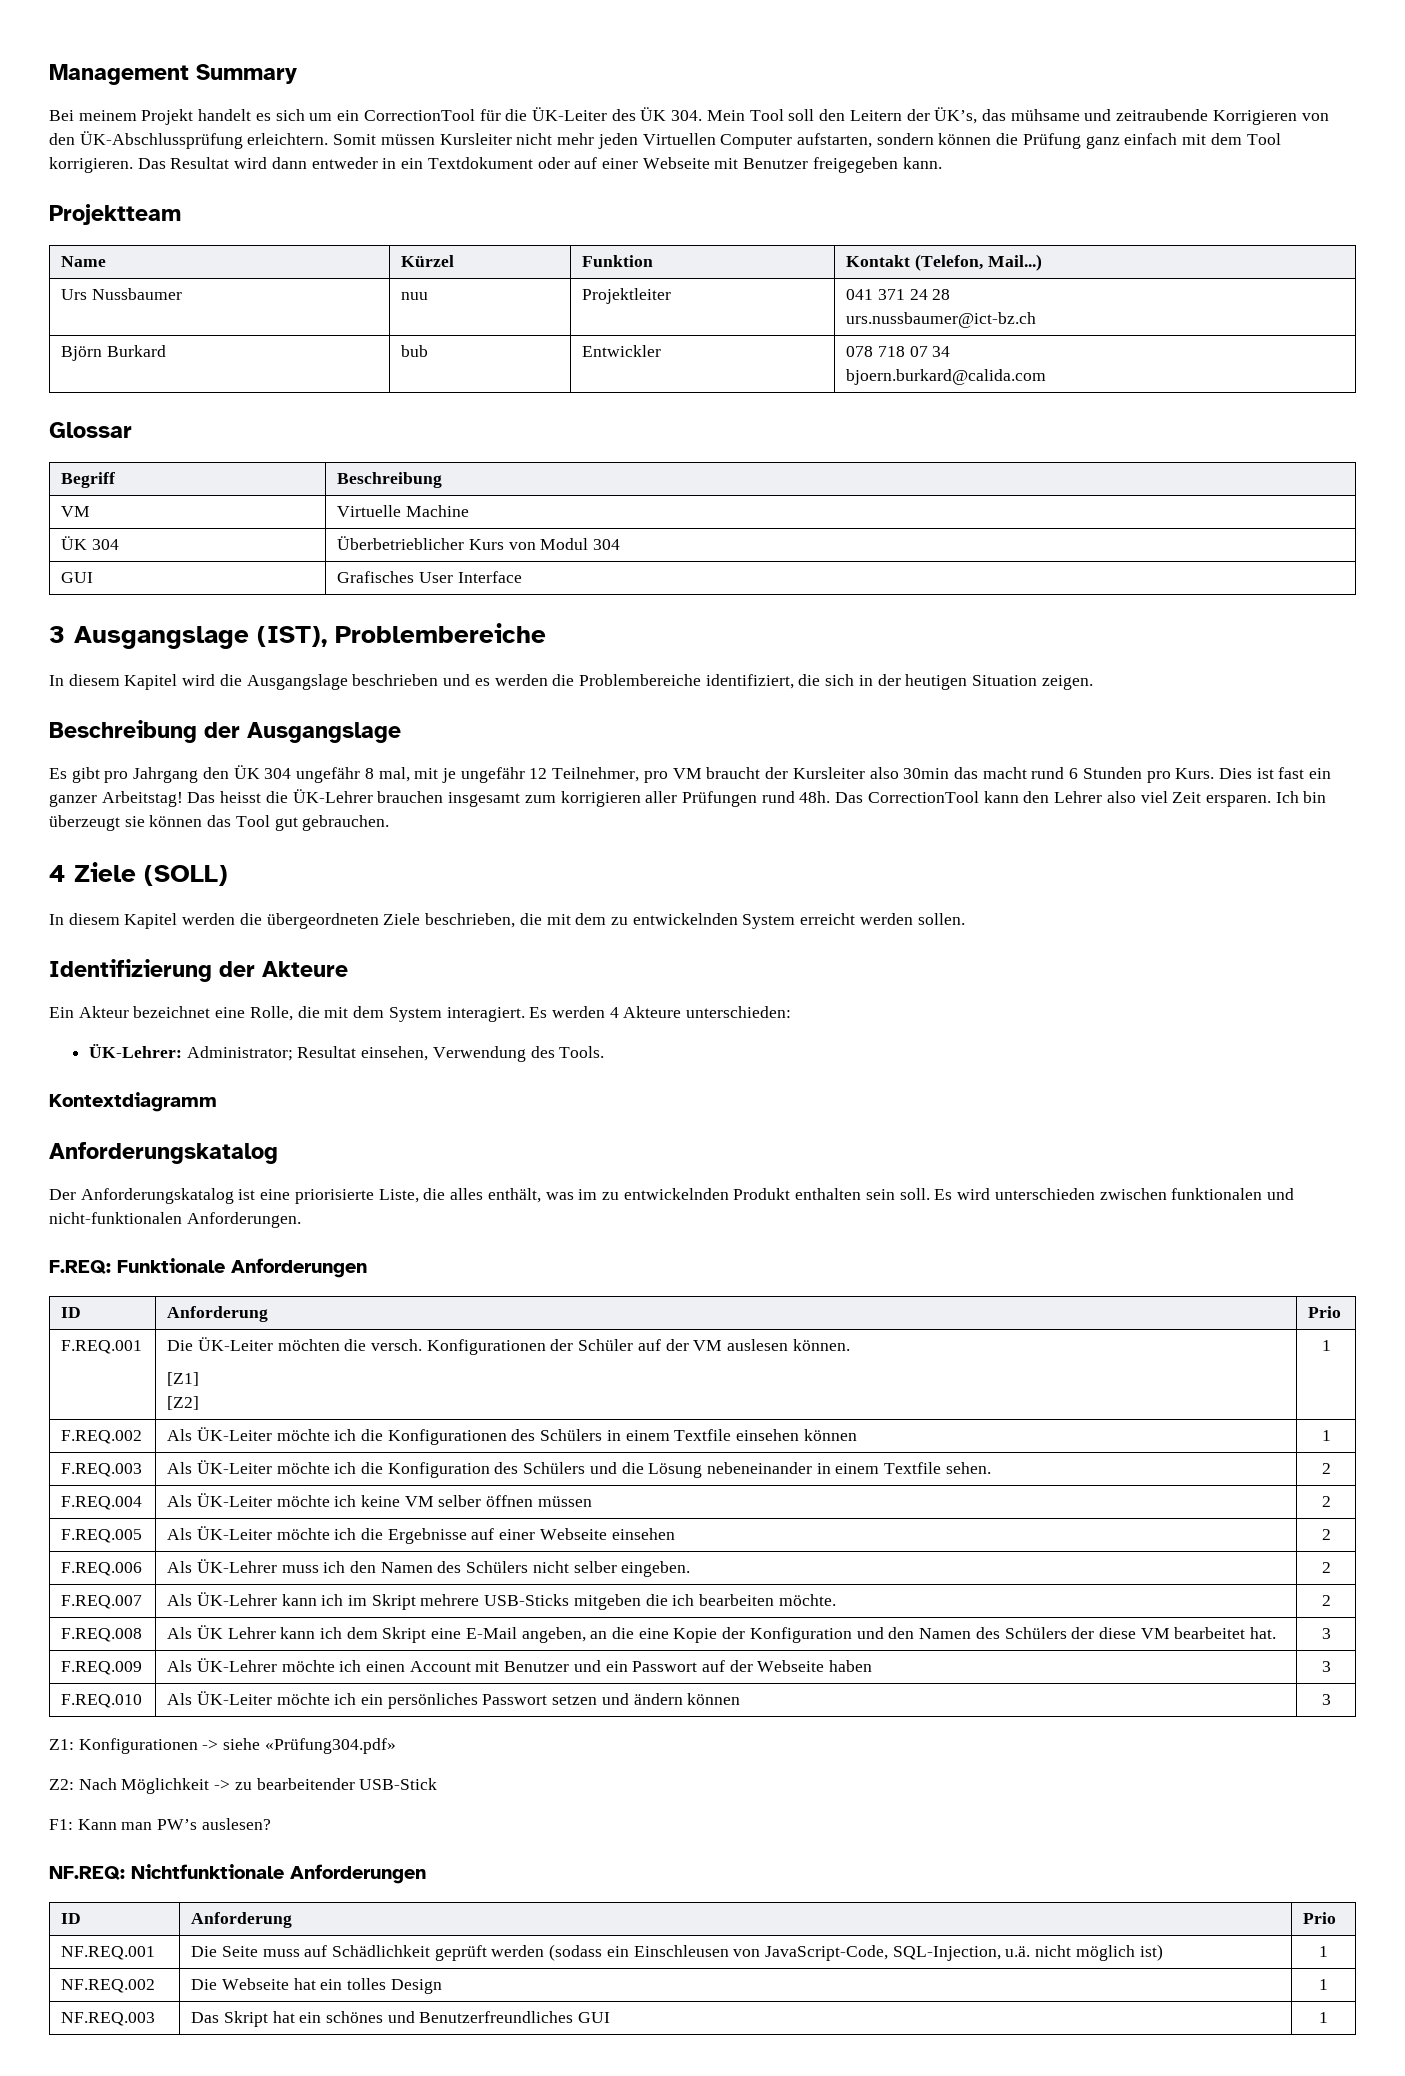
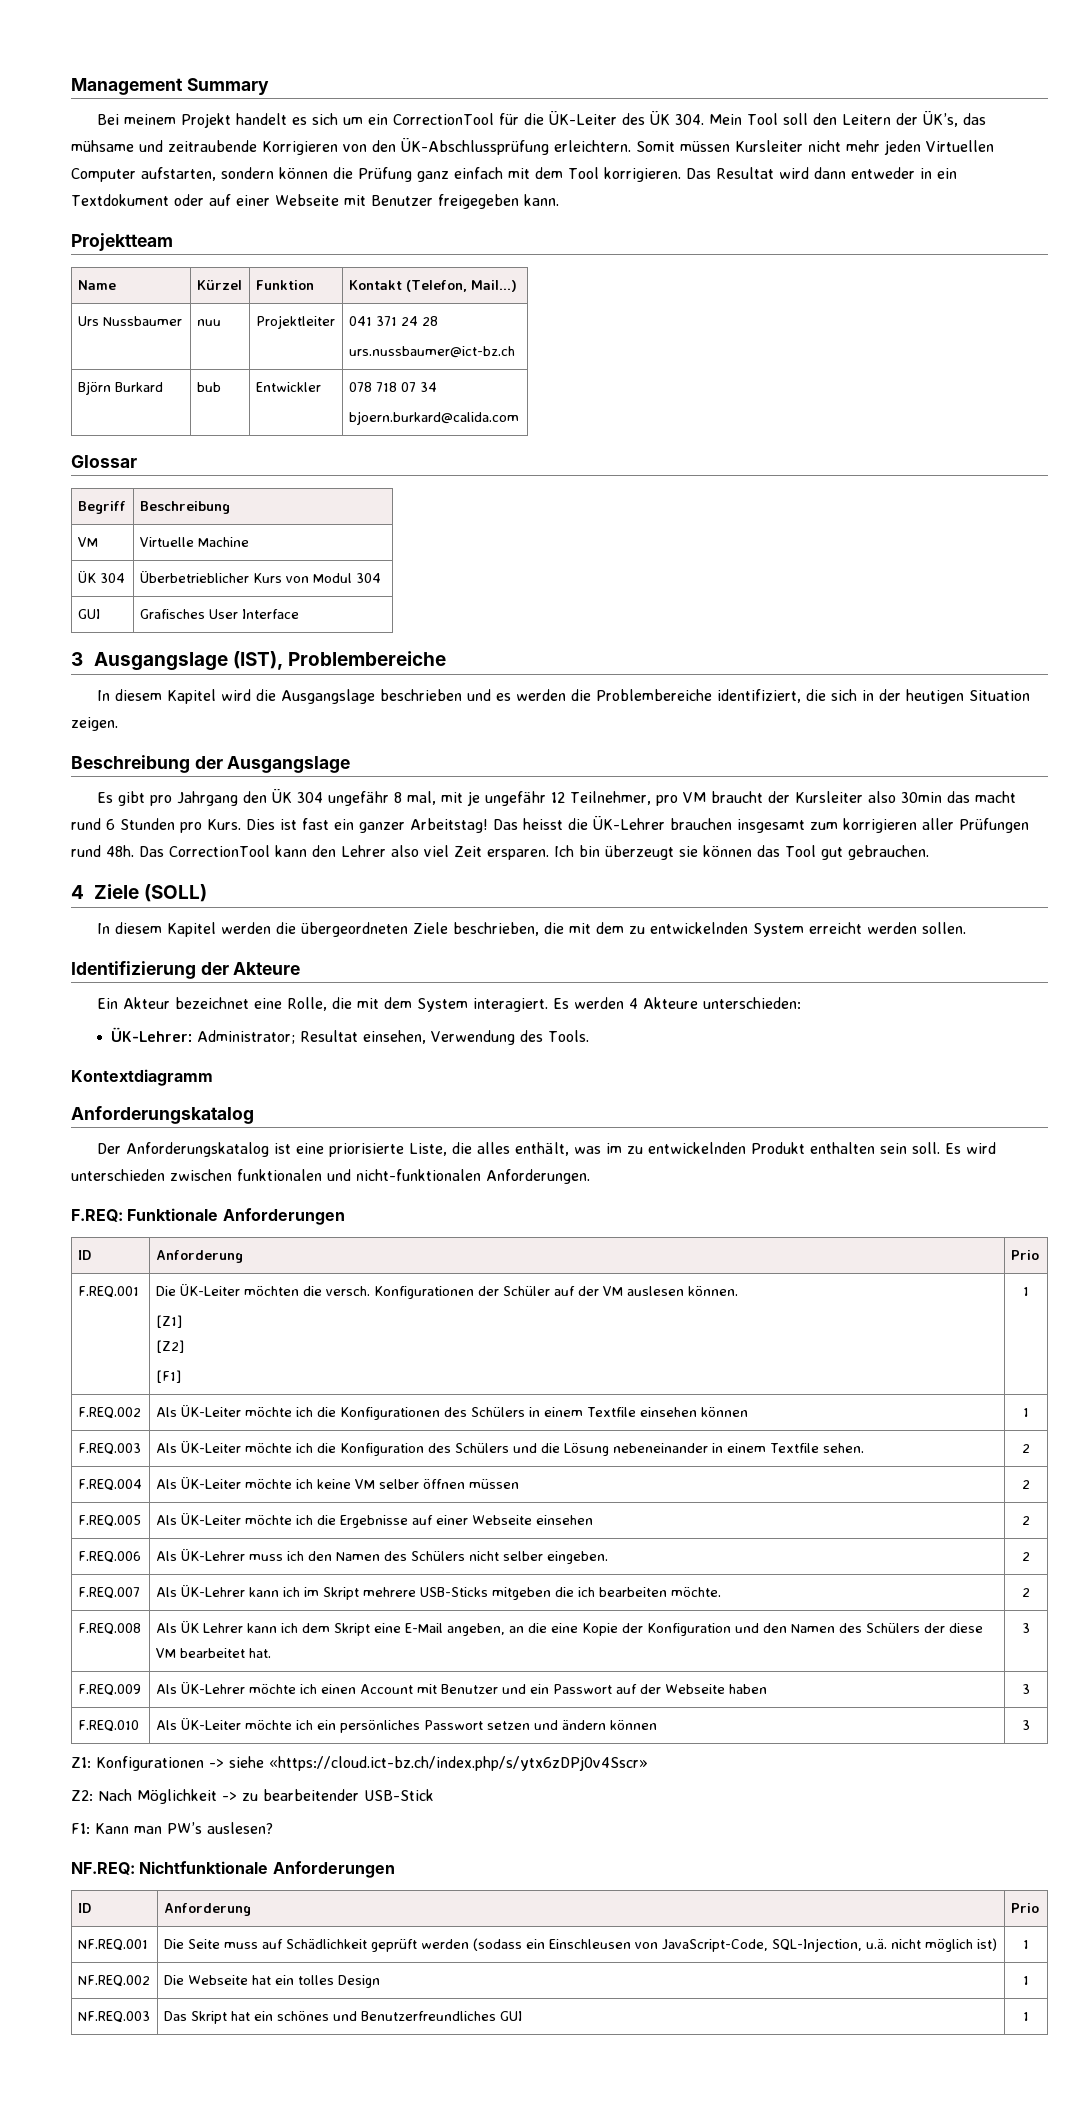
(200, 1403) none -> [155,1370,181,1383] // [F1]
[264,1738,396,1754] «Prüfung304.pdf» -> [269,1756,648,1771] «https://cloud.ict-bz.ch/index.php/s/ytx6zDPj0v4Sscr»

